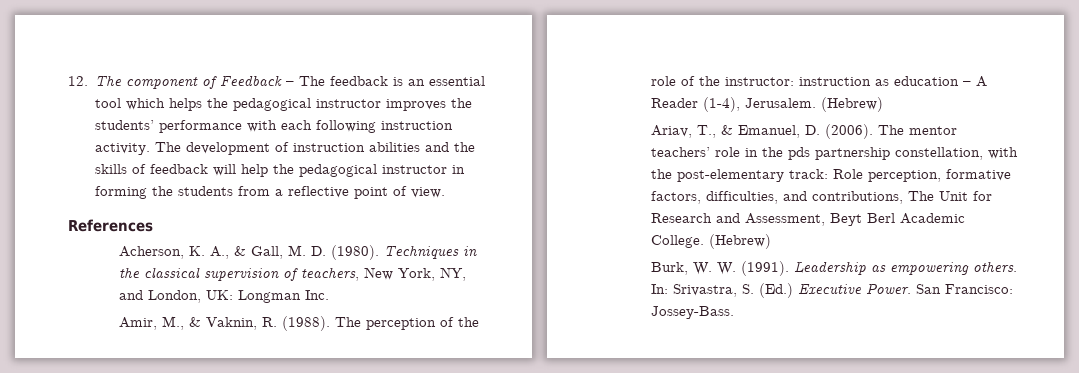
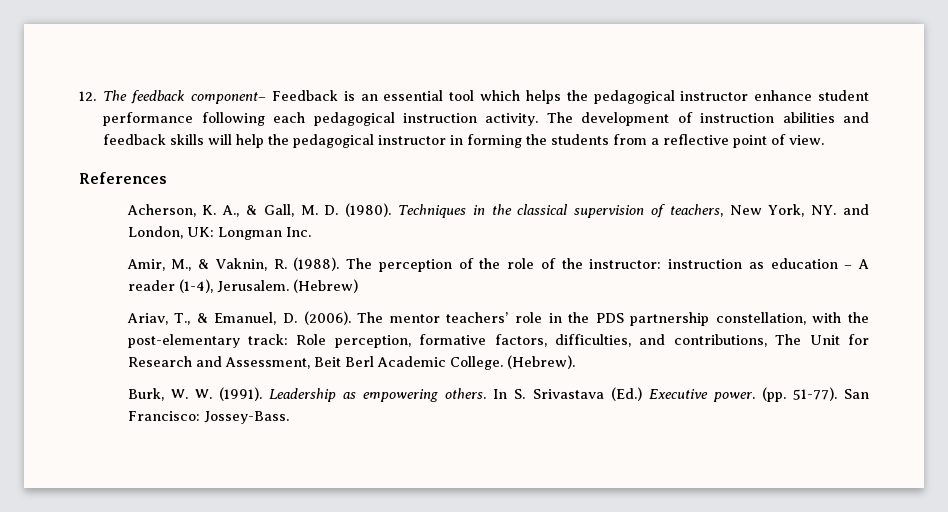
[126,75,389,89] component of Feedback – The feedback -> [131,90,338,104] feedback component– Feedback
[386,98,473,111] [95,120,377,133] improves the students’ performance with each following -> [754,90,869,101] [103,112,395,126] enhance student performance following each pedagogical
[454,142,476,152] [95,164,209,174] the skills of feedback -> [103,134,205,145] feedback skills
[440,267,467,281] NY, -> [811,205,837,215] NY.
[651,98,699,108] Reader -> [127,280,175,291] reader
[788,147,811,160] pds -> [595,313,624,323] PDS
[830,213,863,226] Beyt -> [313,357,341,367] Beit
[709,234,772,249] (Hebrew) -> [506,355,575,369] (Hebrew).
[651,283,912,298] In: Srivastra, S. (Ed.) Executive Power. -> [493,387,837,402] In S. Srivastava (Ed.) Executive power. (pp. 51-77).

